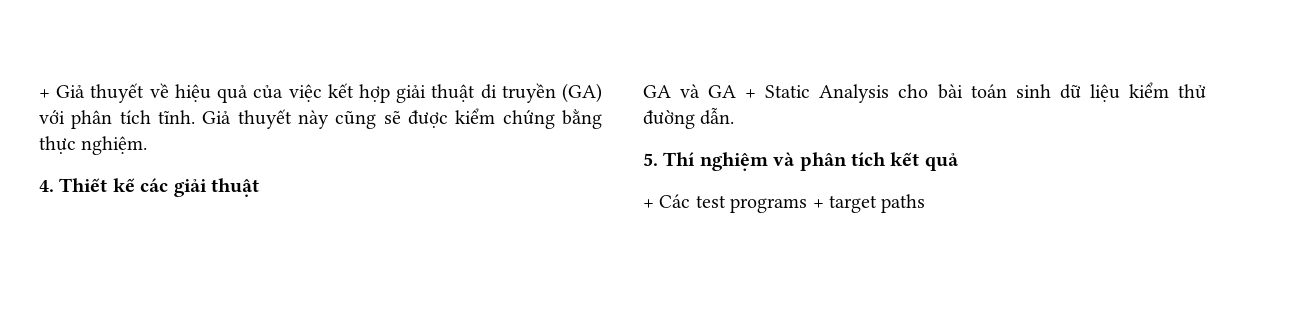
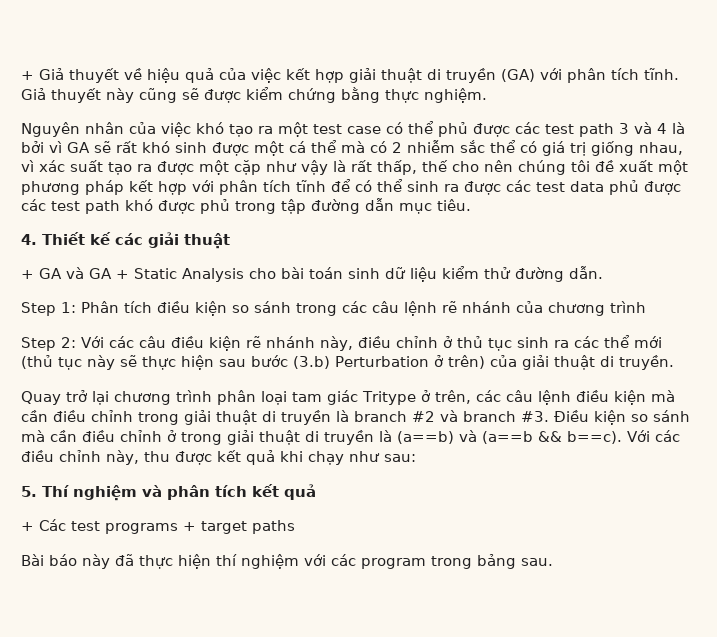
(148, 145) none -> [21,121,685,137] [21,140,683,156] [21,160,688,175] [21,179,681,195] [21,198,471,214] // Nguyên nhân của việc khó tạo ra một test case có thể phủ được các test path 3 và 4 là bởi vì GA sẽ rất khó sinh được một cá thể mà có 2 nhiễm sắc thể có giá trị giống nhau, vì xác suất tạo ra được một cặp như vậy là rất thấp, thế cho nên chúng tôi đề xuất một phương pháp kết hợp với phân tích tĩnh để có thể sinh ra được các test data phủ được các test path khó được phủ trong tập đường dẫn mục tiêu.
(259, 187) none -> [21,270,34,279] +
(735, 116) none -> [21,301,646,316] [21,335,662,351] [21,355,674,370] [21,390,675,405] [21,410,690,425] [21,430,680,445] [21,450,416,465] // Step 1: Phân tích điều kiện so sánh trong các câu lệnh rẽ nhánh của chương trình // Step 2: Với các câu điều kiện rẽ nhánh này, điều chỉnh ở thủ tục sinh ra các thể mới (thủ tục này sẽ thực hiện sau bước (3.b) Perturbation ở trên) của giải thuật di truyền. // Quay trở lại chương trình phân loại tam giác Tritype ở trên, các câu lệnh điều kiện mà cần điều chỉnh trong giải thuật di truyền là branch #2 và branch #3. Điều kiện so sánh mà cần điều chỉnh ở trong giải thuật di truyền là (a==b) và (a==b && b==c). Với các điều chỉnh này, thu được kết quả khi chạy như sau:
(926, 203) none -> [21,554,553,569] // Bài báo này đã thực hiện thí nghiệm với các program trong bảng sau.

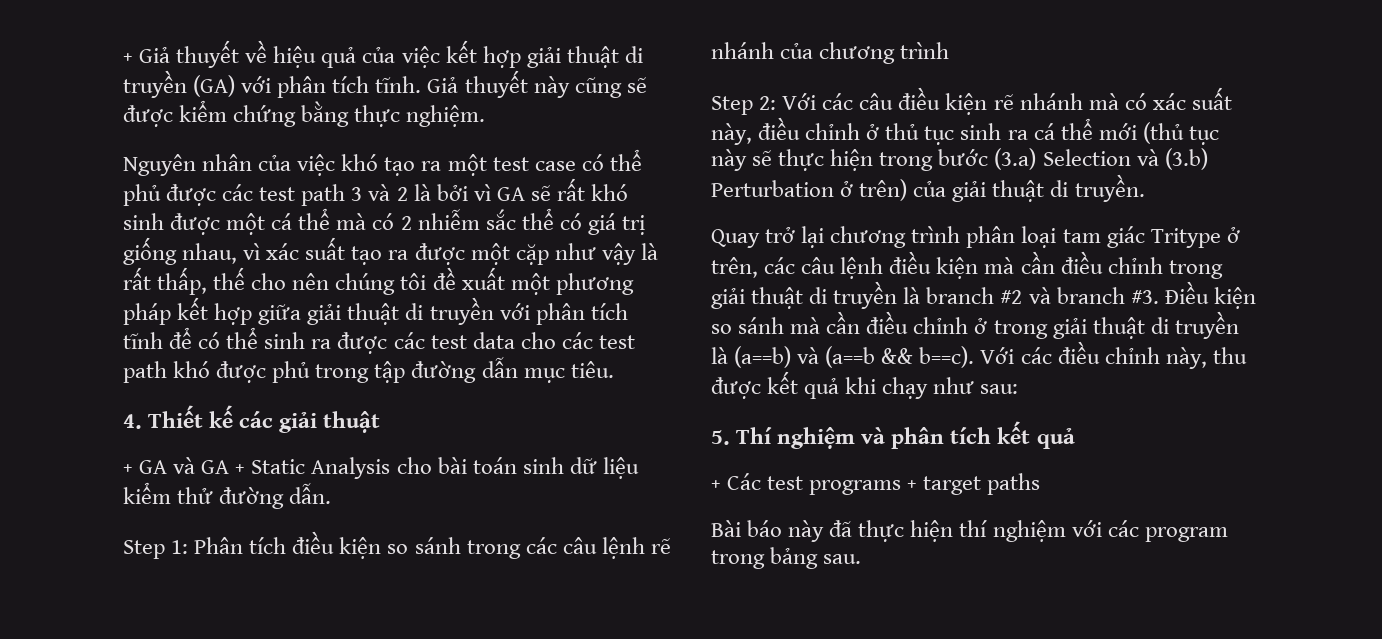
[657,123,667,134] 4 -> [396,187,408,201] 2
(187, 188) none -> [258,297,494,325] giữa giải thuật di truyền
[609,180,681,195] phủ được -> [520,332,556,349] cho
(315, 342) none -> [1088,87,1232,110] mà có xác suất
[574,336,599,348] các -> [1033,123,1055,140] cá
[219,355,288,367] sau bước -> [879,148,1159,171] trong bước (3.a) Selection và

